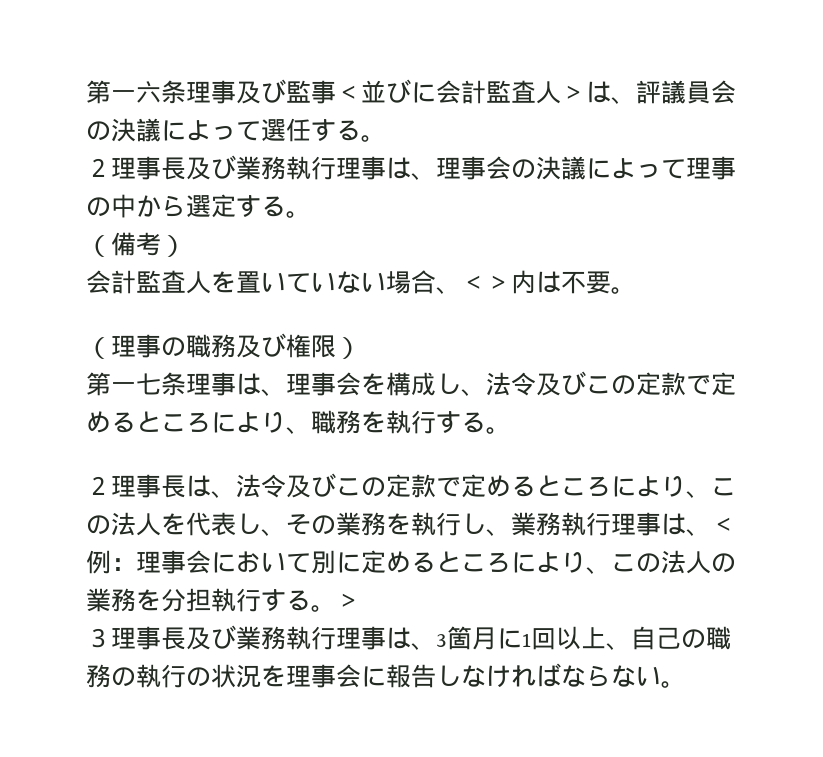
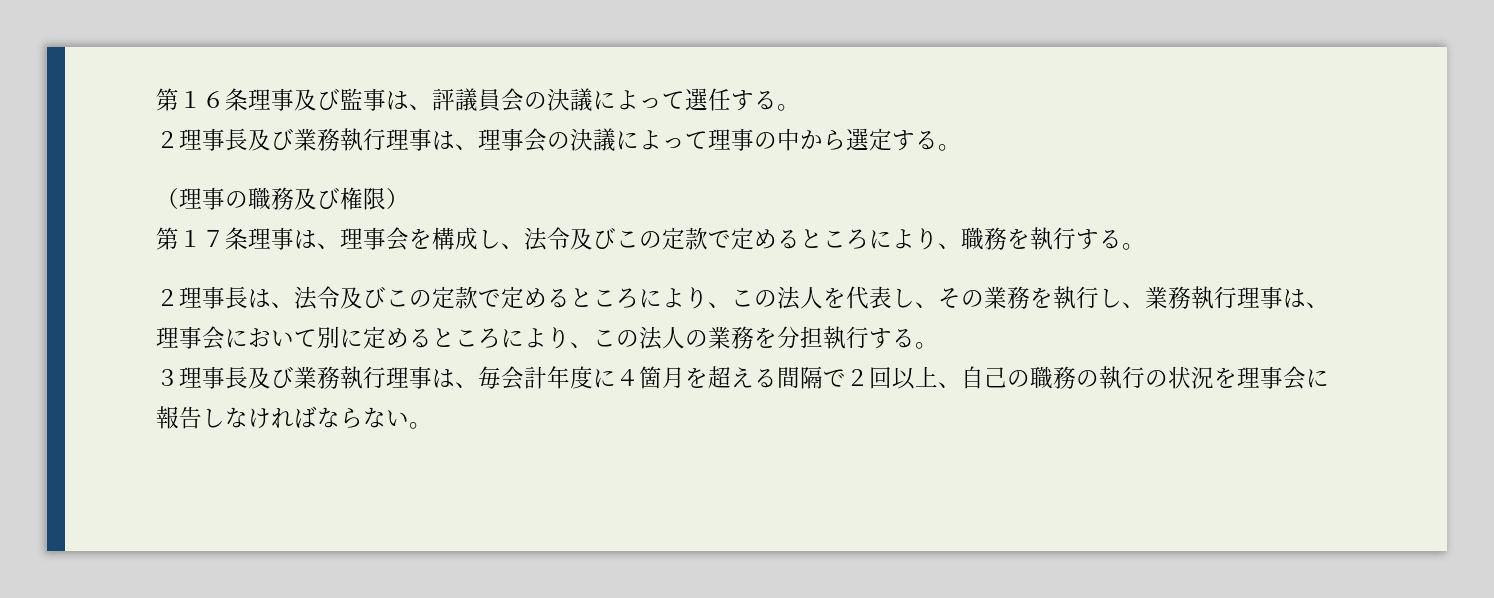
[86,80,161,104] 第一六 -> [156,88,225,111] 第１６
[336,79,586,104] ＜並びに会計監査人＞ -> (386, 99) none
[86,232,186,257] [86,270,636,294] // （備考） // 会計監査人を置いていない場合、＜＞内は不要。 -> (961, 147) none
[111,373,161,395] 一七 -> [179,230,225,247] １７
[711,517,736,533] [86,550,136,574] ＜例： -> (1329, 305) none
[336,593,361,609] ＞ -> (938, 345) none
[436,626,531,650] 3箇月に1 -> [478,366,869,390] 毎会計年度に４箇月を超える間隔で２

